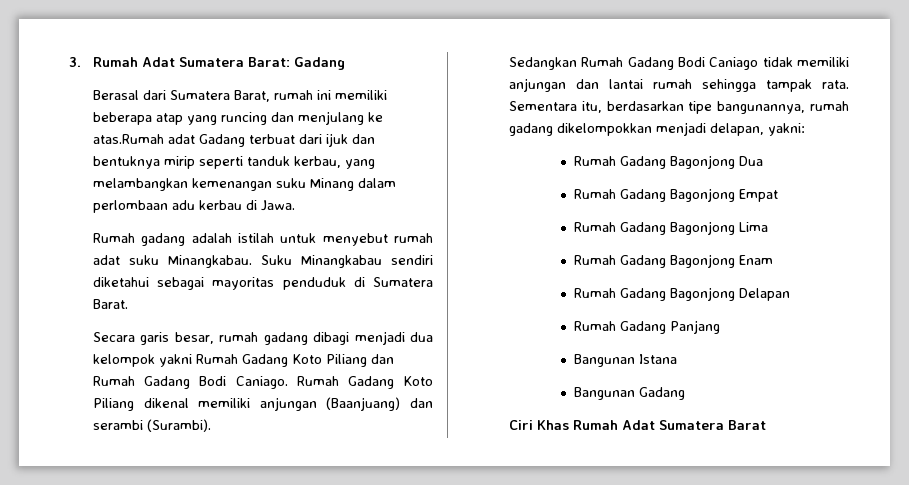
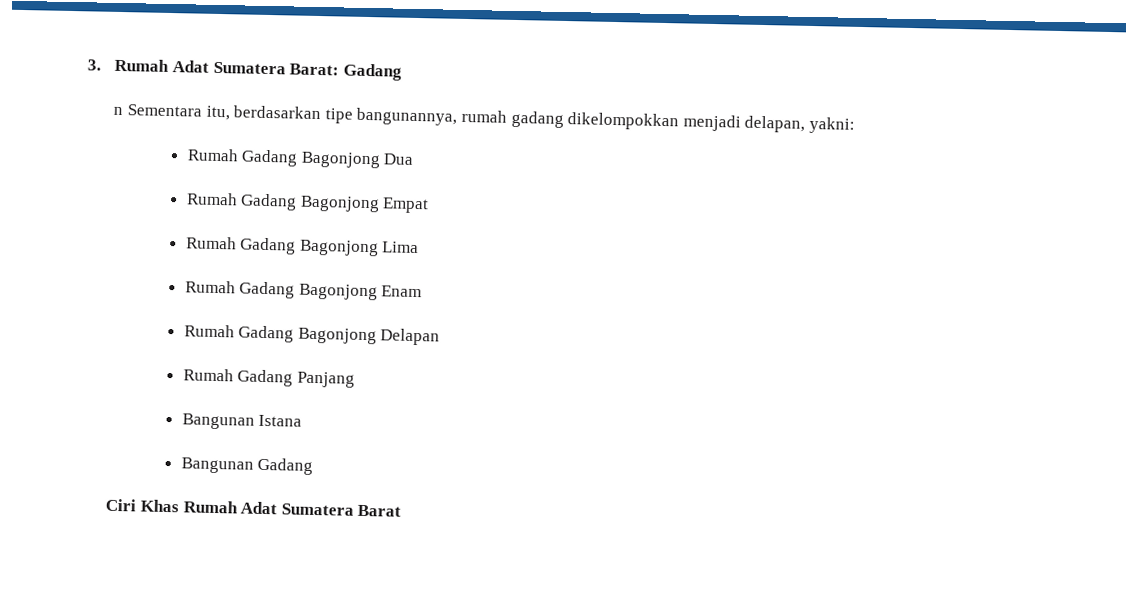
[93,90,388,102] [93,111,384,125] [93,133,376,147] [93,156,376,169] [93,178,397,191] [93,200,296,213] [93,233,433,246] [93,255,433,268] [93,277,433,290] [93,299,129,309] [93,331,433,345] [93,354,395,367] [93,376,433,389] [93,397,433,411] [93,419,212,432] [509,57,849,70] [509,78,849,92] Berasal dari Sumatera Barat, rumah ini memiliki beberapa atap yang runcing dan menjulang ke atas.Rumah adat Gadang terbuat dari ijuk dan bentuknya mirip seperti tanduk kerbau, yang melambangkan kemenangan suku Minang dalam perlombaan adu kerbau di Jawa. // Rumah gadang adalah istilah untuk menyebut rumah adat suku Minangkabau. Suku Minangkabau sendiri diketahui sebagai mayoritas penduduk di Sumatera Barat. // Secara garis besar, rumah gadang dibagi menjadi dua kelompok yakni Rumah Gadang Koto Piliang dan Rumah Gadang Bodi Caniago. Rumah Gadang Koto Piliang dikenal memiliki anjungan (Baanjuang) dan serambi (Surambi). // Sedangkan Rumah Gadang Bodi Caniago tidak memiliki anjungan dan lantai rumah sehingga tampak rata. -> [113,106,124,116] n

